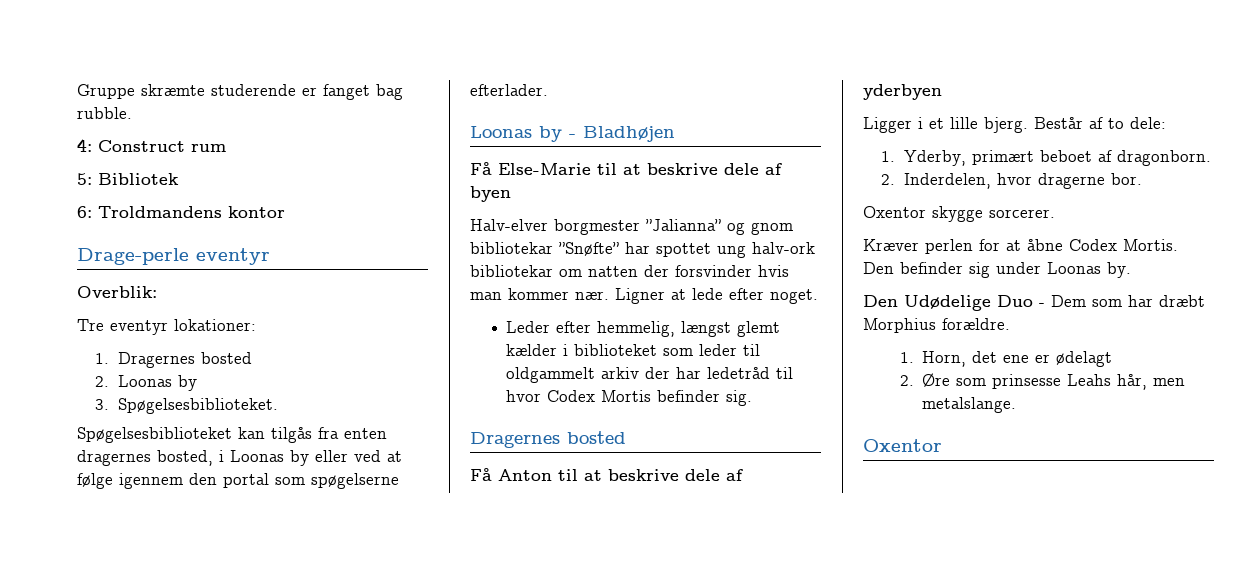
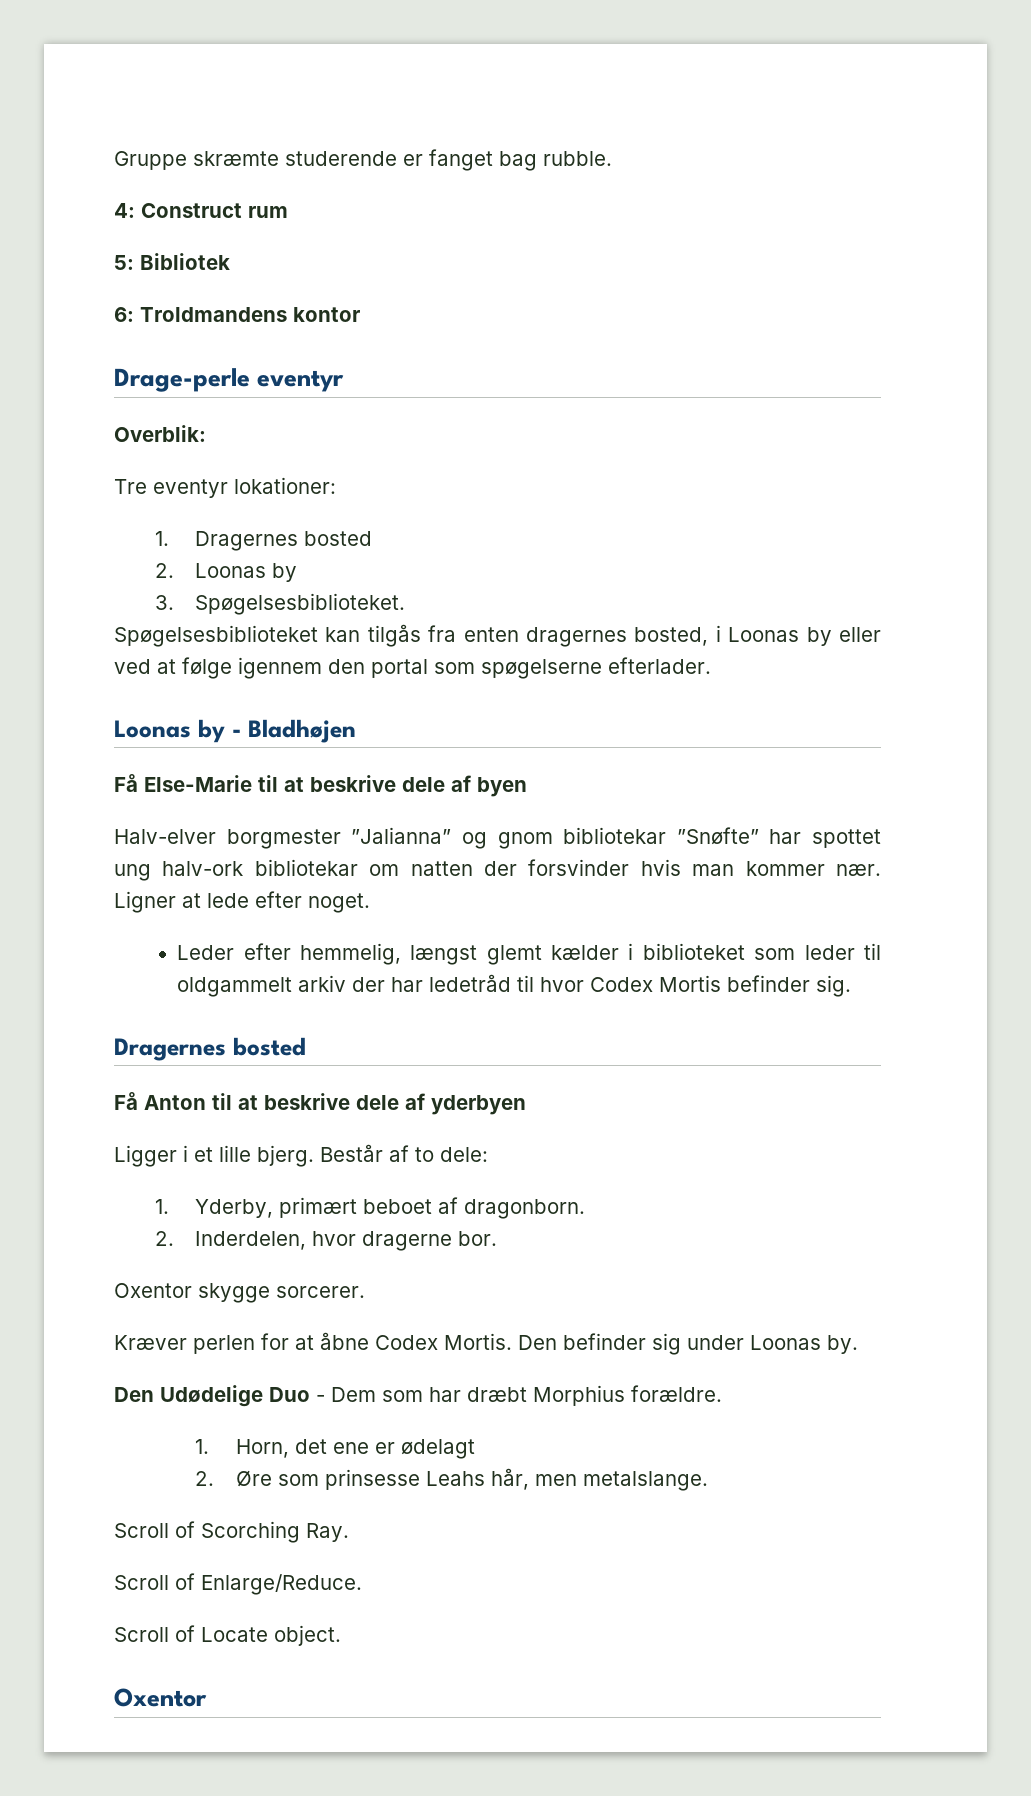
(1016, 405) none -> [114,1521,349,1543] [114,1573,362,1595] [114,1625,341,1646] // Scroll of Scorching Ray. // Scroll of Enlarge/Reduce. // Scroll of Locate object.

